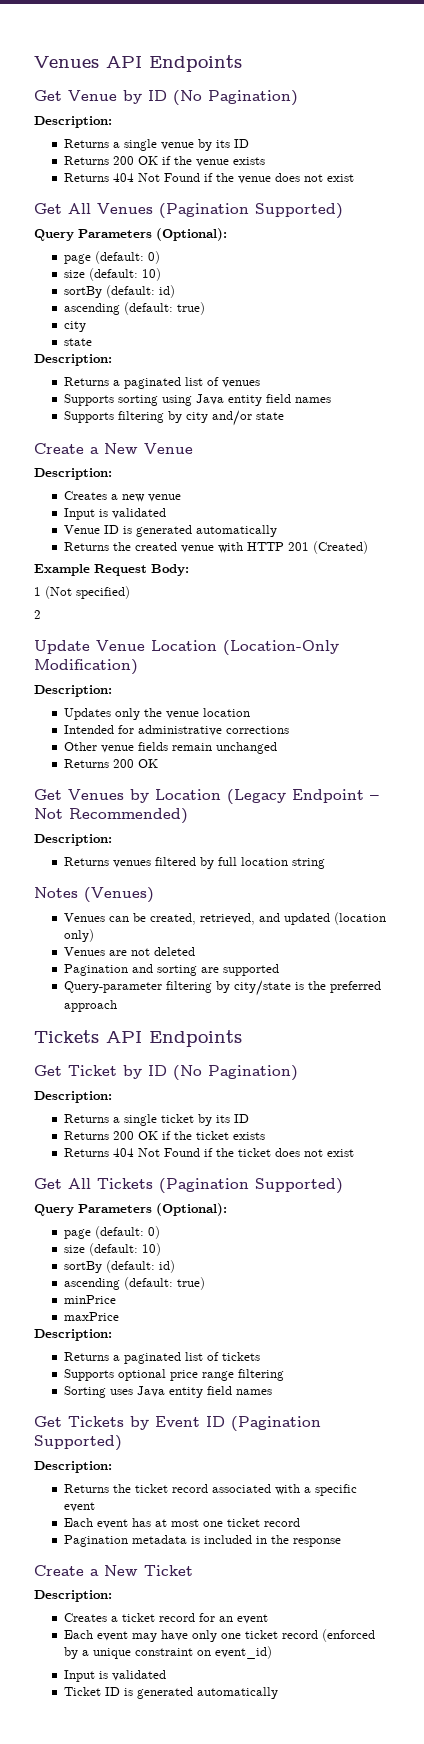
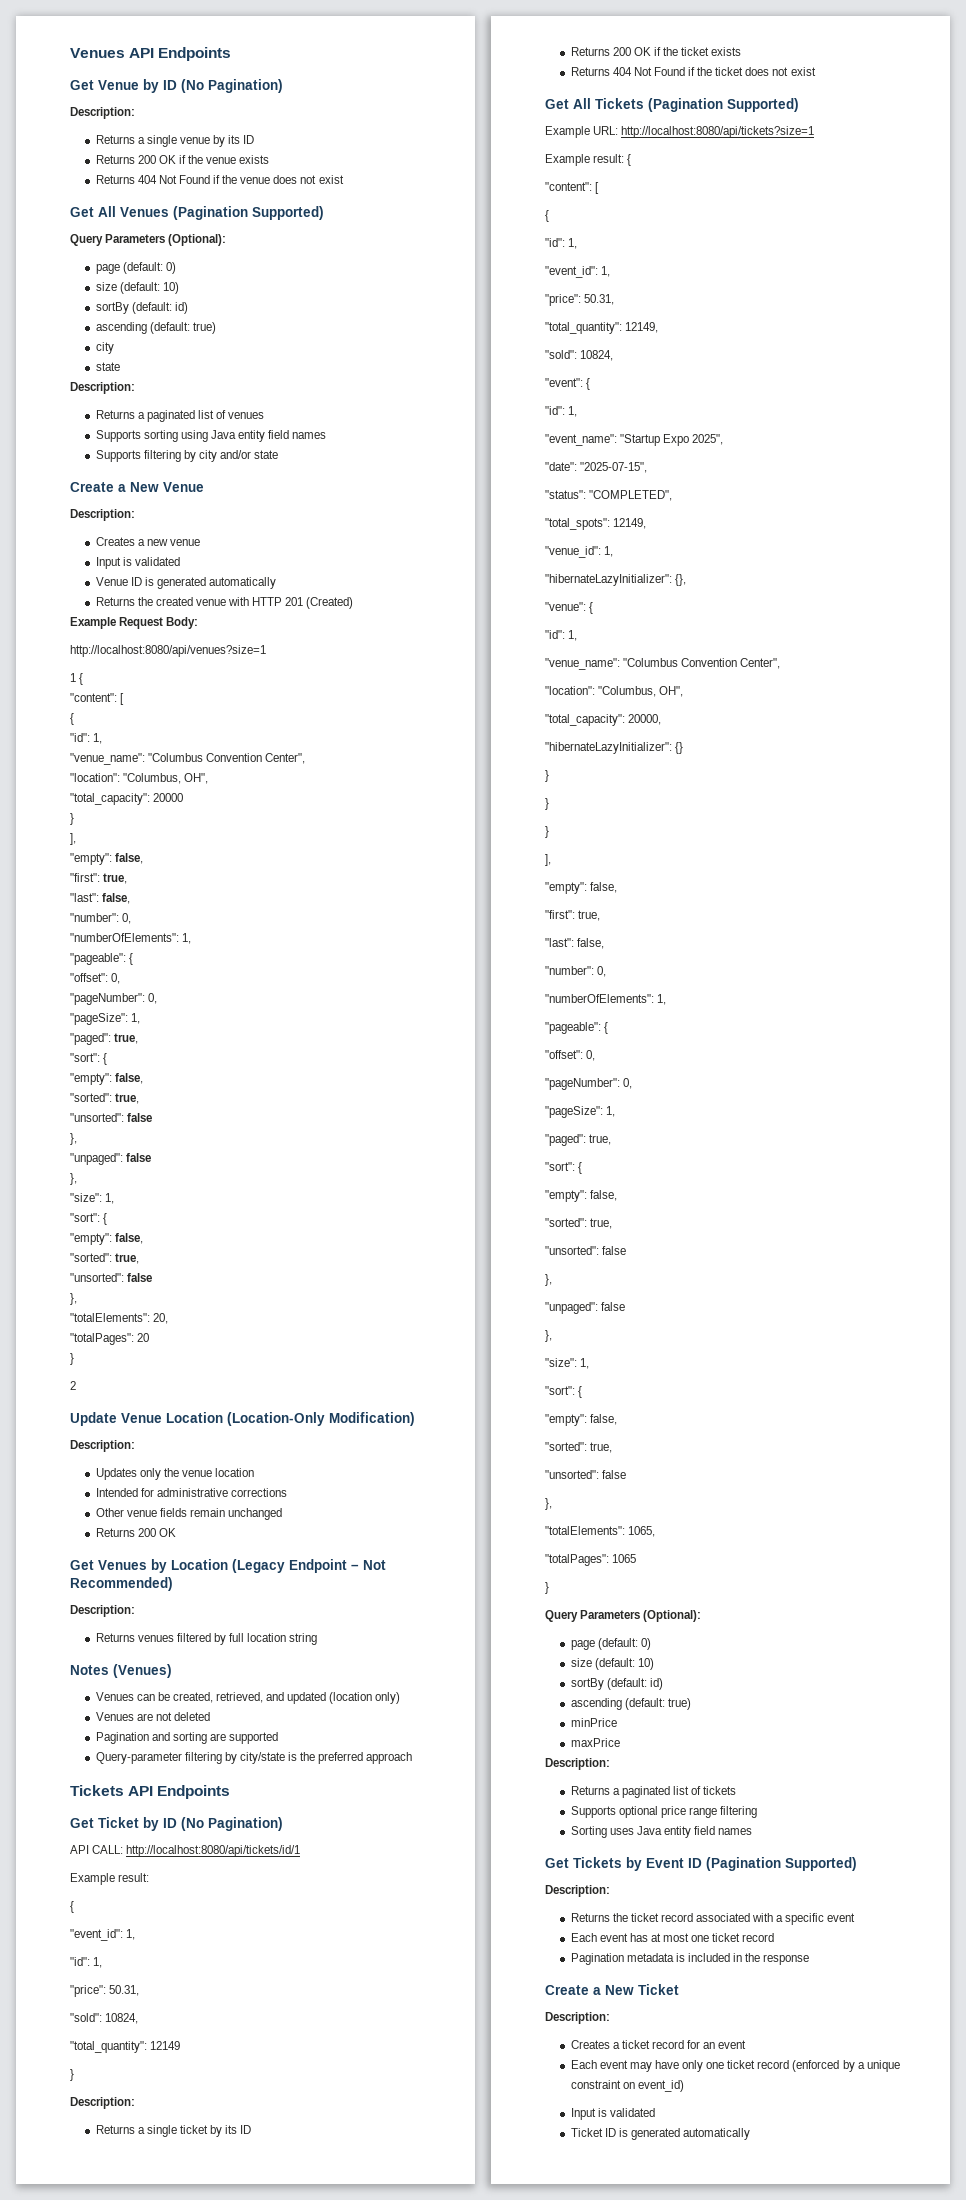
(189, 570) none -> [70,645,266,657] // http://localhost:8080/api/venues?size=1
[45,586,130,599] (Not specified) -> [79,673,84,685] [70,693,125,705] [70,713,74,725] [70,733,103,744] [70,753,306,765] [70,773,209,784] [70,793,184,805] [70,813,74,825] [70,833,76,845] [70,853,144,865] [70,873,128,884] [70,893,131,904] [70,913,132,924] [70,933,192,944] [70,953,134,965] [70,973,121,984] [70,993,158,1005] [70,1013,141,1025] [70,1033,139,1045] [70,1053,108,1065] [70,1073,144,1085] [70,1093,140,1104] [70,1113,153,1122] [70,1133,77,1145] [70,1153,152,1165] [70,1173,77,1185] [70,1193,115,1204] [70,1213,108,1225] [70,1233,144,1245] [70,1253,140,1264] [70,1273,153,1282] [70,1293,77,1305] [70,1313,169,1324] [70,1333,150,1345] [70,1353,74,1365] { // "content": [ // { // "id": 1, // "venue_name": "Columbus Convention Center", // "location": "Columbus, OH", // "total_capacity": 20000 // } // ], // "empty": false, // "first": true, // "last": false, // "number": 0, // "numberOfElements": 1, // "pageable": { // "offset": 0, // "pageNumber": 0, // "pageSize": 1, // "paged": true, // "sort": { // "empty": false, // "sorted": true, // "unsorted": false // }, // "unpaged": false // }, // "size": 1, // "sort": { // "empty": false, // "sorted": true, // "unsorted": false // }, // "totalElements": 20, // "totalPages": 20 // }
(298, 1073) none -> [70,1845,301,1857] [70,1873,150,1885] [70,1901,74,1913] [70,1929,136,1941] [70,1957,103,1968] [70,1985,140,1997] [70,2013,139,2024] [70,2041,181,2053] [70,2069,74,2081] // API CALL: http://localhost:8080/api/tickets/id/1 // Example result: // { // "event_id": 1, // "id": 1, // "price": 50.31, // "sold": 10824, // "total_quantity": 12149 // }
(343, 1186) none -> [545,126,815,138] [545,154,632,166] [545,182,600,194] [545,210,549,222] [545,238,578,249] [545,266,611,278] [545,294,615,306] [545,322,659,334] [545,350,614,361] [545,378,591,390] [545,406,578,417] [545,434,724,446] [545,462,648,473] [545,490,673,501] [545,518,647,530] [545,546,614,558] [545,574,687,586] [545,602,594,614] [545,630,578,641] [545,658,781,670] [545,686,684,697] [545,714,662,726] [545,742,684,754] [545,770,549,782] [545,798,549,810] [545,826,549,838] [545,854,551,866] [545,882,618,894] [545,910,601,921] [545,938,605,949] [545,966,607,977] [545,994,667,1005] [545,1022,609,1034] [545,1050,596,1061] [545,1078,633,1090] [545,1106,616,1118] [545,1134,612,1146] [545,1162,583,1174] [545,1190,618,1202] [545,1218,613,1229] [545,1246,627,1255] [545,1274,552,1286] [545,1302,626,1314] [545,1330,552,1342] [545,1358,590,1369] [545,1386,583,1398] [545,1414,618,1426] [545,1442,613,1453] [545,1470,627,1479] [545,1498,552,1510] [545,1526,656,1537] [545,1554,637,1566] [545,1582,549,1594] // Example URL: http://localhost:8080/api/tickets?size=1 // Example result: { // "content": [ // { // "id": 1, // "event_id": 1, // "price": 50.31, // "total_quantity": 12149, // "sold": 10824, // "event": { // "id": 1, // "event_name": "Startup Expo 2025", // "date": "2025-07-15", // "status": "COMPLETED", // "total_spots": 12149, // "venue_id": 1, // "hibernateLazyInitializer": {}, // "venue": { // "id": 1, // "venue_name": "Columbus Convention Center", // "location": "Columbus, OH", // "total_capacity": 20000, // "hibernateLazyInitializer": {} // } // } // } // ], // "empty": false, // "first": true, // "last": false, // "number": 0, // "numberOfElements": 1, // "pageable": { // "offset": 0, // "pageNumber": 0, // "pageSize": 1, // "paged": true, // "sort": { // "empty": false, // "sorted": true, // "unsorted": false // }, // "unpaged": false // }, // "size": 1, // "sort": { // "empty": false, // "sorted": true, // "unsorted": false // }, // "totalElements": 1065, // "totalPages": 1065 // }

